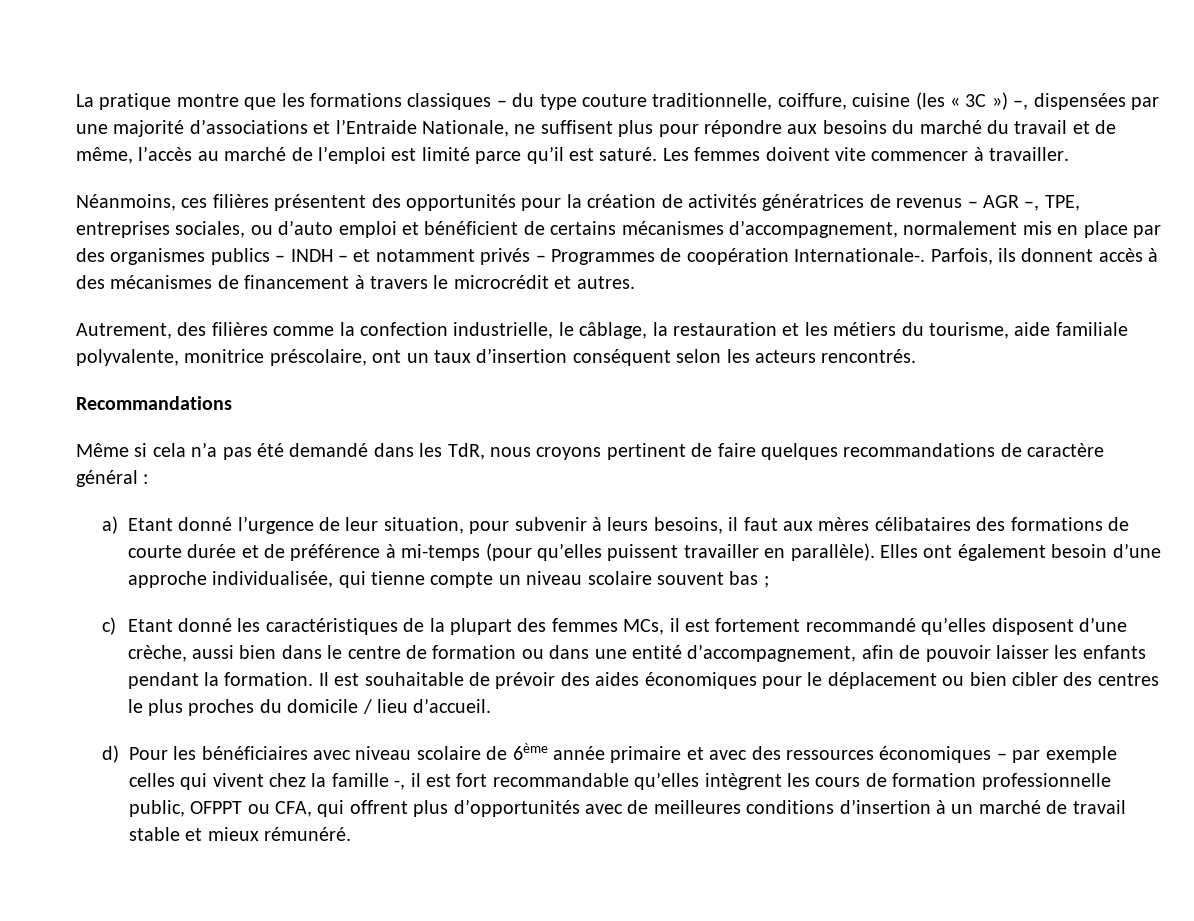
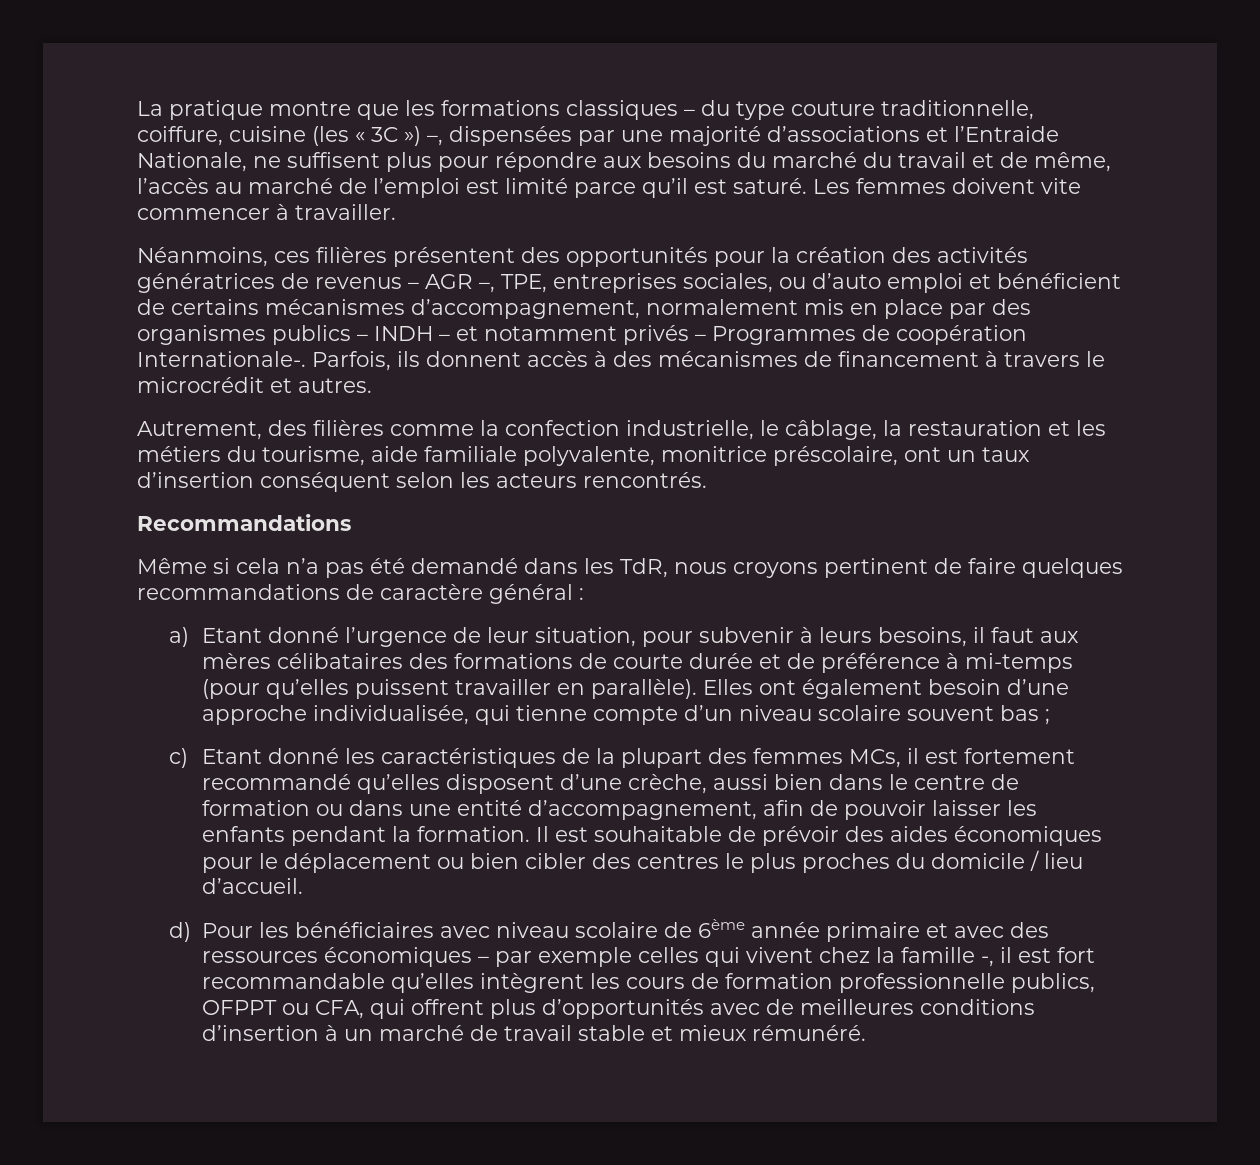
[661,194,683,208] de -> [892,247,931,263] des
[498,575,521,585] un -> [683,705,733,721] d’un
[128,800,185,817] public, -> [1011,973,1096,993] publics,

